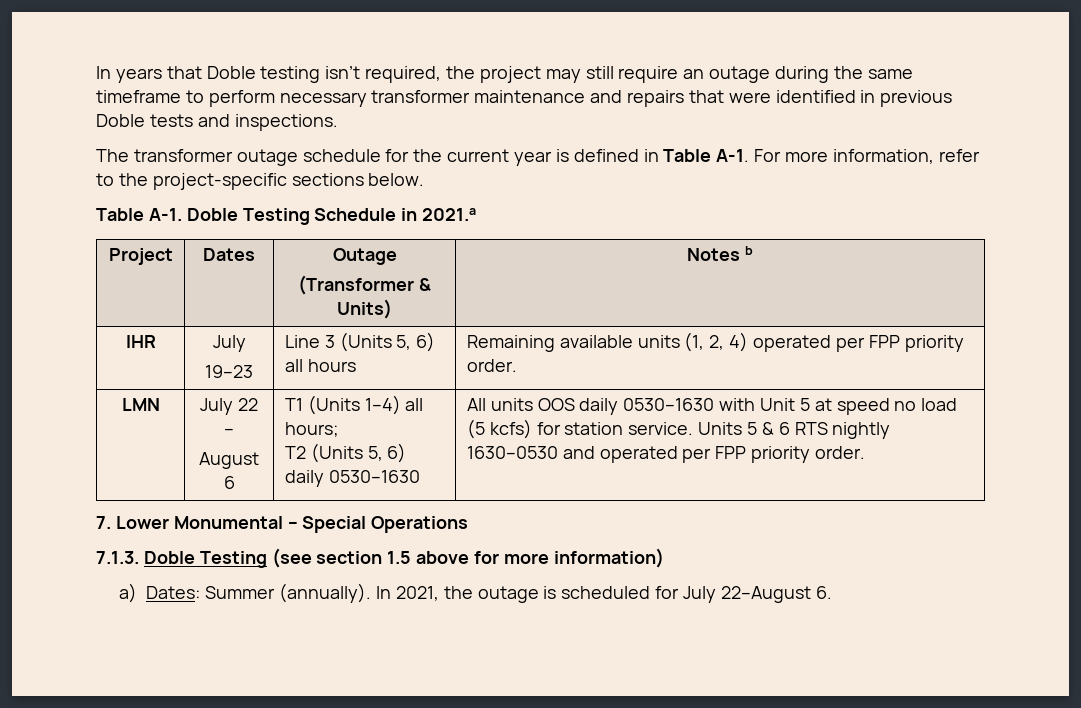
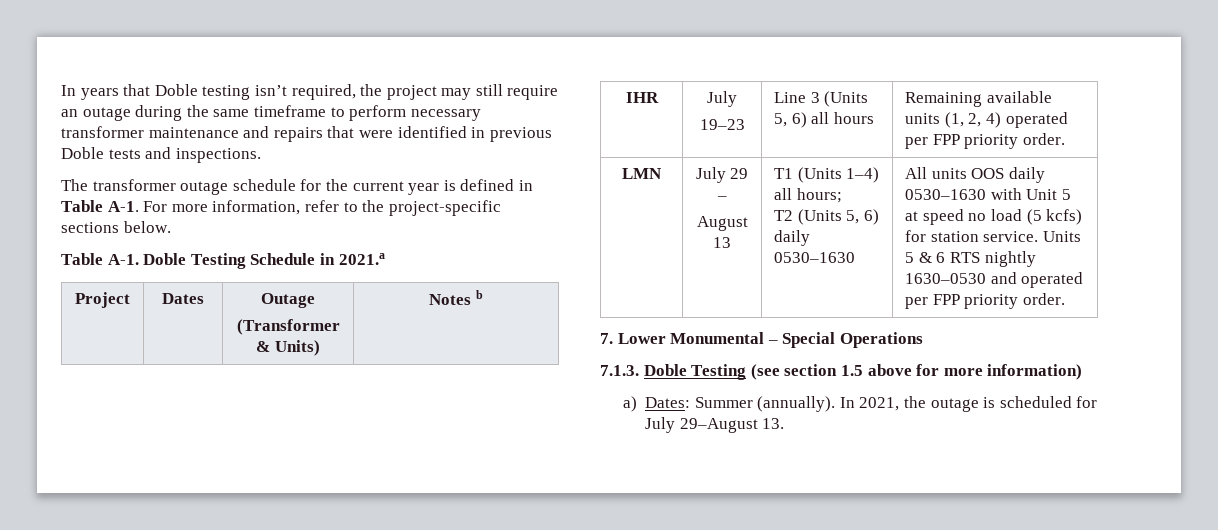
[237,398,258,411] 22 -> [730,168,749,179] 29
[223,476,235,489] 6 -> [713,237,731,248] 13
[720,586,832,603] 22–August 6. -> [679,418,785,433] 29–August 13.

